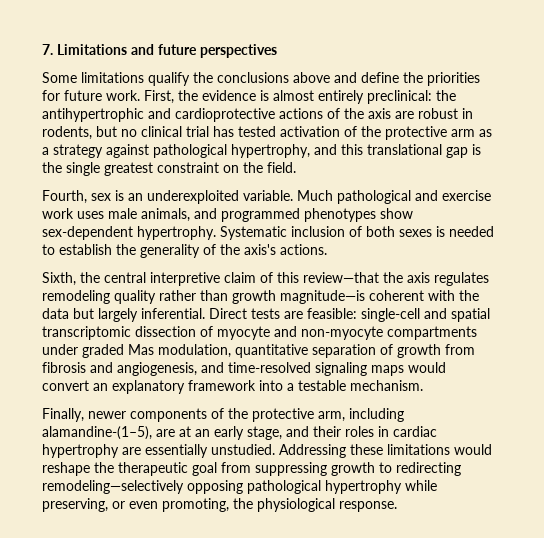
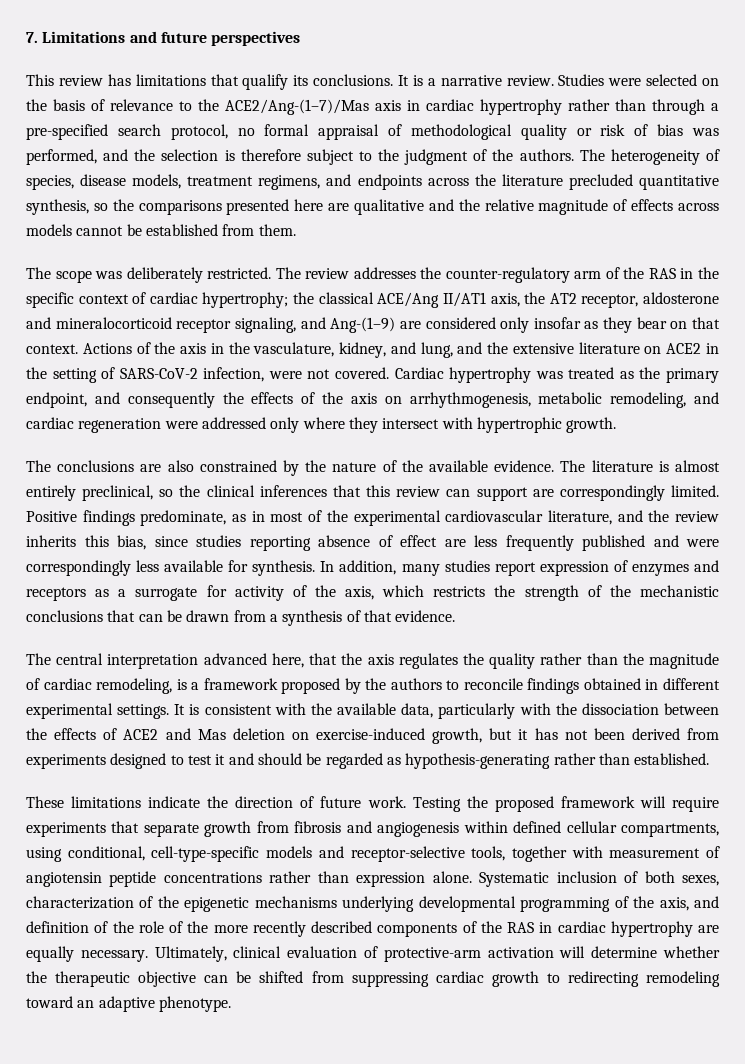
[42,72,480,86] [42,90,456,104] [42,108,473,122] [42,126,492,140] [42,144,481,158] [42,162,296,176] [42,190,491,204] [42,208,413,222] [42,226,494,240] [42,244,327,258] [42,272,489,286] [42,290,479,304] [42,308,490,322] [42,326,477,340] [42,344,475,358] [42,362,446,376] [42,380,423,394] [42,408,404,422] [42,426,437,440] [42,444,492,458] [42,462,217,476] Some limitations qualify the conclusions above and define the priorities for future work. First, the evidence is almost entirely preclinical: the antihypertrophic and cardioprotective actions of the axis are robust in rodents, but no clinical trial has tested activation of the protective arm as a strategy against pathological hypertrophy, and this translational gap is the single greatest constraint on the field. // Fourth, sex is an underexploited variable. Much pathological and exercise work uses male animals, and programmed phenotypes show sex-dependent hypertrophy. Systematic inclusion of both sexes is needed to establish the generality of the axis's actions. // Sixth, the central interpretive claim of this review—that the axis regulates remodeling quality rather than growth magnitude—is coherent with the data but largely inferential. Direct tests are feasible: single-cell and spatial transcriptomic dissection of myocyte and non-myocyte compartments under graded Mas modulation, quantitative separation of growth from fibrosis and angiogenesis, and time-resolved signaling maps would convert an explanatory framework into a testable mechanism. // Finally, newer components of the protective arm, including alamandine-(1–5), are at an early stage, and their roles in cardiac hypertrophy are essentially unstudied. Addressing these limitations would reshape the therapeutic goal -> [26,74,719,90] [26,99,719,115] [26,124,719,140] [26,149,720,165] [26,174,719,190] [26,199,719,215] [26,224,296,236] [26,267,719,283] [26,292,720,308] [26,317,720,333] [26,342,719,358] [26,367,719,383] [26,392,719,408] [26,417,617,433] [26,460,721,476] [26,485,719,501] [26,510,720,526] [26,535,719,551] [26,560,720,576] [26,585,719,601] [26,610,456,626] [26,653,719,669] [26,678,720,694] [26,703,719,719] [26,728,719,744] [26,753,710,769] [26,796,720,812] [26,821,719,837] [26,846,721,862] [26,871,720,887] [26,896,720,912] [26,921,719,937] [26,946,720,962] [26,971,304,987] This review has limitations that qualify its conclusions. It is a narrative review. Studies were selected on the basis of relevance to the ACE2/Ang-(1–7)/Mas axis in cardiac hypertrophy rather than through a pre-specified search protocol, no formal appraisal of methodological quality or risk of bias was performed, and the selection is therefore subject to the judgment of the authors. The heterogeneity of species, disease models, treatment regimens, and endpoints across the literature precluded quantitative synthesis, so the comparisons presented here are qualitative and the relative magnitude of effects across models cannot be established from them. // The scope was deliberately restricted. The review addresses the counter-regulatory arm of the RAS in the specific context of cardiac hypertrophy; the classical ACE/Ang II/AT1 axis, the AT2 receptor, aldosterone and mineralocorticoid receptor signaling, and Ang-(1–9) are considered only insofar as they bear on that context. Actions of the axis in the vasculature, kidney, and lung, and the extensive literature on ACE2 in the setting of SARS-CoV-2 infection, were not covered. Cardiac hypertrophy was treated as the primary endpoint, and consequently the effects of the axis on arrhythmogenesis, metabolic remodeling, and cardiac regeneration were addressed only where they intersect with hypertrophic growth. // The conclusions are also constrained by the nature of the available evidence. The literature is almost entirely preclinical, so the clinical inferences that this review can support are correspondingly limited. Positive findings predominate, as in most of the experimental cardiovascular literature, and the review inherits this bias, since studies reporting absence of effect are less frequently published and were correspondingly less available for synthesis. In addition, many studies report expression of enzymes and receptors as a surrogate for activity of the axis, which restricts the strength of the mechanistic conclusions that can be drawn from a synthesis of that evidence. // The central interpretation advanced here, that the axis regulates the quality rather than the magnitude of cardiac remodeling, is a framework proposed by the authors to reconcile findings obtained in different experimental settings. It is consistent with the available data, particularly with the dissociation between the effects of ACE2 and Mas deletion on exercise-induced growth, but it has not been derived from experiments designed to test it and should be regarded as hypothesis-generating rather than established. // These limitations indicate the direction of future work. Testing the proposed framework will require experiments that separate growth from fibrosis and angiogenesis within defined cellular compartments, using conditional, cell-type-specific models and receptor-selective tools, together with measurement of angiotensin peptide concentrations rather than expression alone. Systematic inclusion of both sexes, characterization of the epigenetic mechanisms underlying developmental programming of the axis, and definition of the role of the more recently described components of the RAS in cardiac hypertrophy are equally necessary. Ultimately, clinical evaluation of protective-arm activation will determine whether the therapeutic objective can be shifted
(327, 469) none -> [435,971,484,983] cardiac
[42,480,437,494] [42,498,397,512] remodeling—selectively opposing pathological hypertrophy while preserving, or even promoting, the physiological response. -> [646,971,721,987] [26,996,231,1012] remodeling toward an adaptive phenotype.

